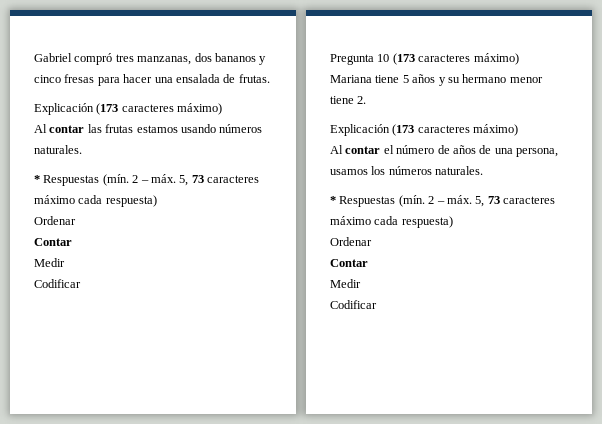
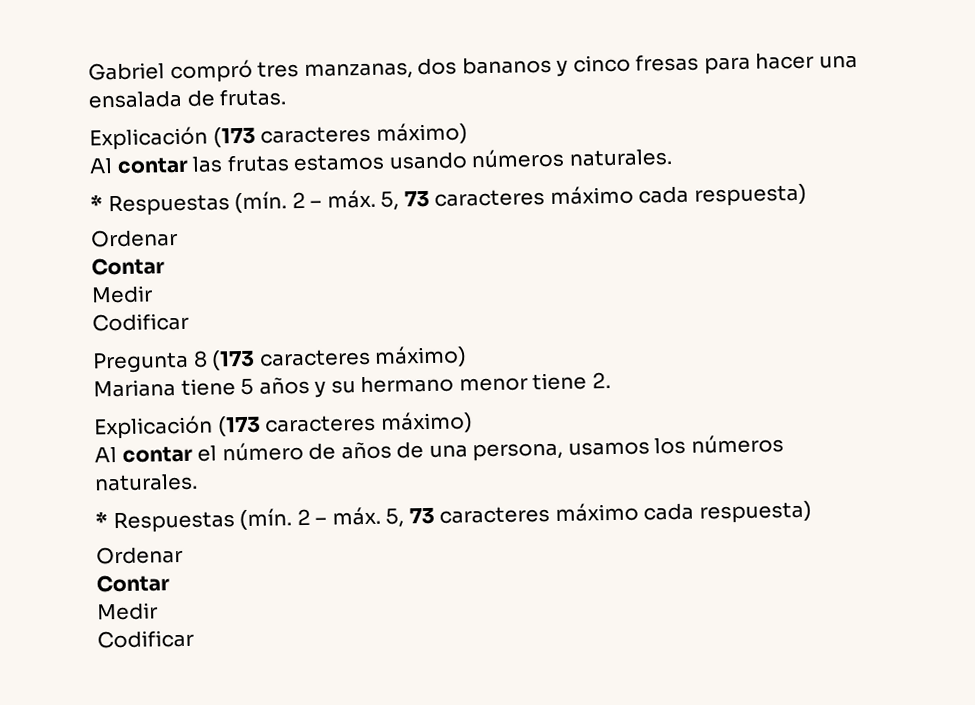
[377,54,390,62] 10 -> [192,350,208,368] 8

